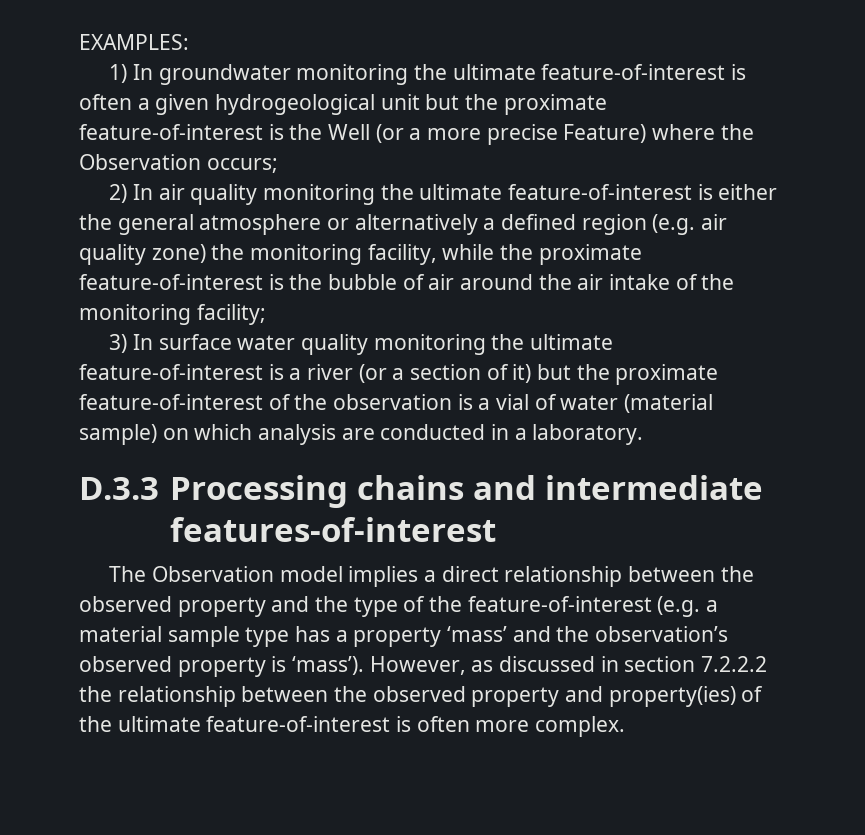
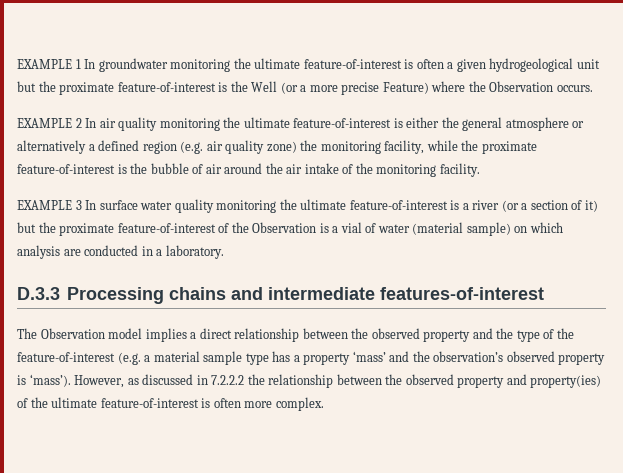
[79,34,189,50] [109,64,128,83] EXAMPLES: // 1) -> [17,59,81,69] EXAMPLE 1
[206,158,278,173] [109,184,128,203] occurs; // 2) -> [556,85,593,92] [17,118,82,128] occurs. // EXAMPLE 2
[196,304,266,325] [109,334,128,353] facility; // 3) -> [439,163,480,177] [17,200,82,210] facility. // EXAMPLE 3
[333,394,453,410] observation -> [252,222,317,233] Observation
[624,656,696,672] section -> (208, 380) none

